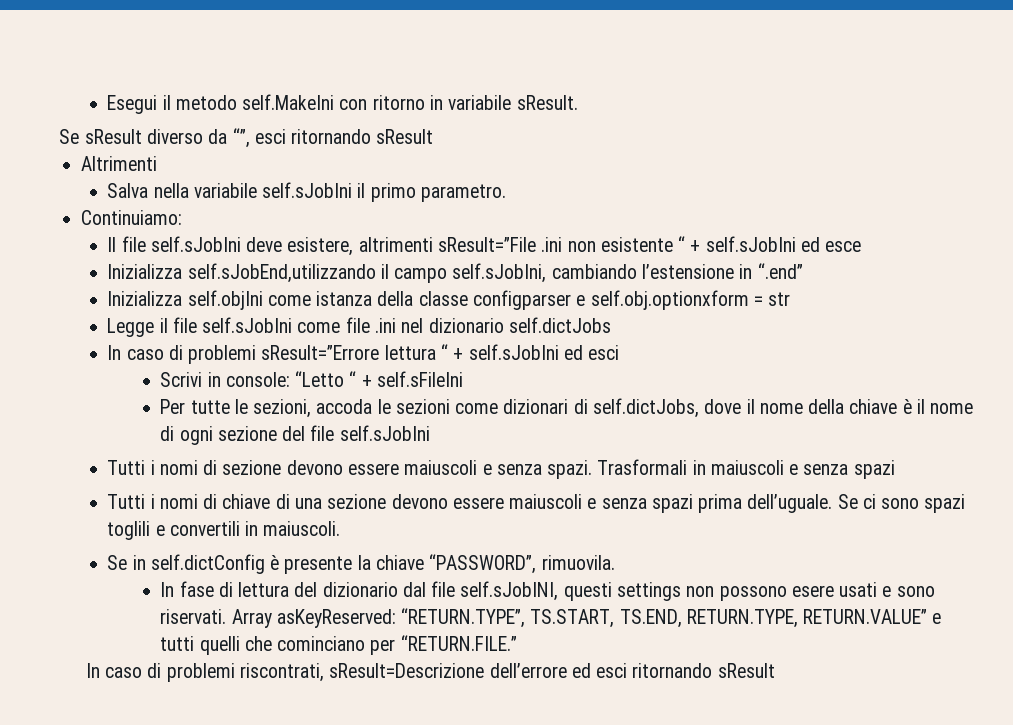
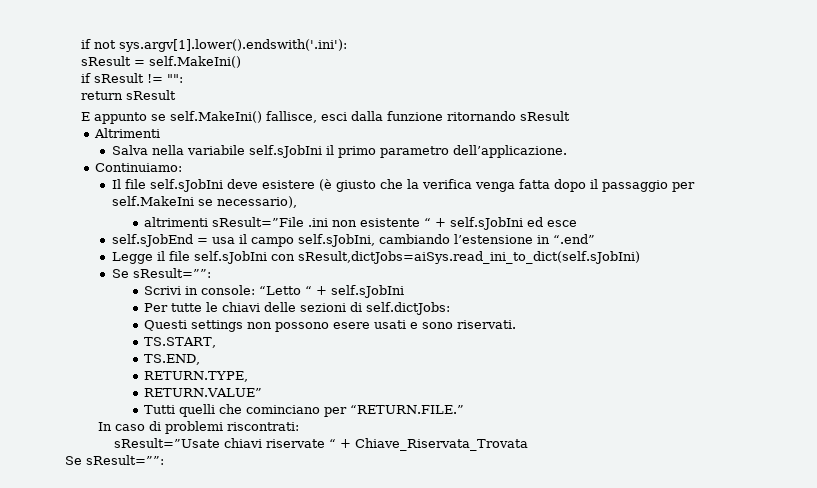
[107,94,578,114] [59,128,286,148] Esegui il metodo self.MakeIni con ritorno in variabile sResult. // Se sResult diverso da “”, esci -> [81,39,348,52] [81,56,242,68] [81,73,184,83] [81,90,177,100] [81,111,444,124] if not sys.argv[1].lower().endswith('.ini'): // sResult = self.MakeIni() // if sResult != "": // return sResult // E appunto se self.MakeIni() fallisce, esci dalla funzione
[420,184,506,202] parametro. -> [379,145,567,158] parametro dell’applicazione.
[287,237,354,256] esistere, -> [261,179,695,192] [111,196,297,208] esistere (è giusto che la verifica venga fatta dopo il passaggio per self.MakeIni se necessario), //
[107,263,376,283] Inizializza self.sJobEnd,utilizzando -> [111,234,235,247] self.sJobEnd = usa
[107,290,791,310] [107,317,611,337] [107,344,620,364] Inizializza self.objIni come istanza della classe configparser e self.obj.optionxform = str // Legge il file self.sJobIni come file .ini nel dizionario self.dictJobs // In caso di problemi sResult=”Errore lettura “ + self.sJobIni ed esci -> [111,251,640,264] [111,268,211,278] Legge il file self.sJobIni con sResult,dictJobs=aiSys.read_ini_to_dict(self.sJobIni) // Se sResult=””:
[376,371,463,387] self.sFileIni -> [331,285,405,298] self.sJobIni
[253,398,974,418] [160,425,430,445] [107,459,895,479] [107,494,966,513] [107,521,341,540] [107,554,615,574] [160,581,612,601] sezioni, accoda le sezioni come dizionari di self.dictJobs, dove il nome della chiave è il nome di ogni sezione del file self.sJobIni // Tutti i nomi di sezione devono essere maiuscoli e senza spazi. Trasformali in maiuscoli e senza spazi // Tutti i nomi di chiave di una sezione devono essere maiuscoli e senza spazi prima dell’uguale. Se ci sono spazi toglili e convertili in maiuscoli. // Se in self.dictConfig è presente la chiave “PASSWORD”, rimuovila. // In fase di lettura del dizionario dal file self.sJobINI, questi -> [222,302,451,315] [144,320,188,331] chiavi delle sezioni di self.dictJobs: // Questi
[231,608,526,628] Array asKeyReserved: “RETURN.TYPE”, -> (517, 324) //
(615, 618) none -> (217, 342) //
(682, 618) none -> (201, 359) //
(798, 618) none -> (249, 376) //
[932,613,942,624] [160,636,195,651] e tutti -> [144,405,176,414] // Tutti
[239,663,775,682] riscontrati, sResult=Descrizione dell’errore ed esci ritornando sResult -> [226,422,299,431] [114,438,529,451] [65,455,164,465] riscontrati: // sResult=”Usate chiavi riservate “ + Chiave_Riservata_Trovata // Se sResult=””:

